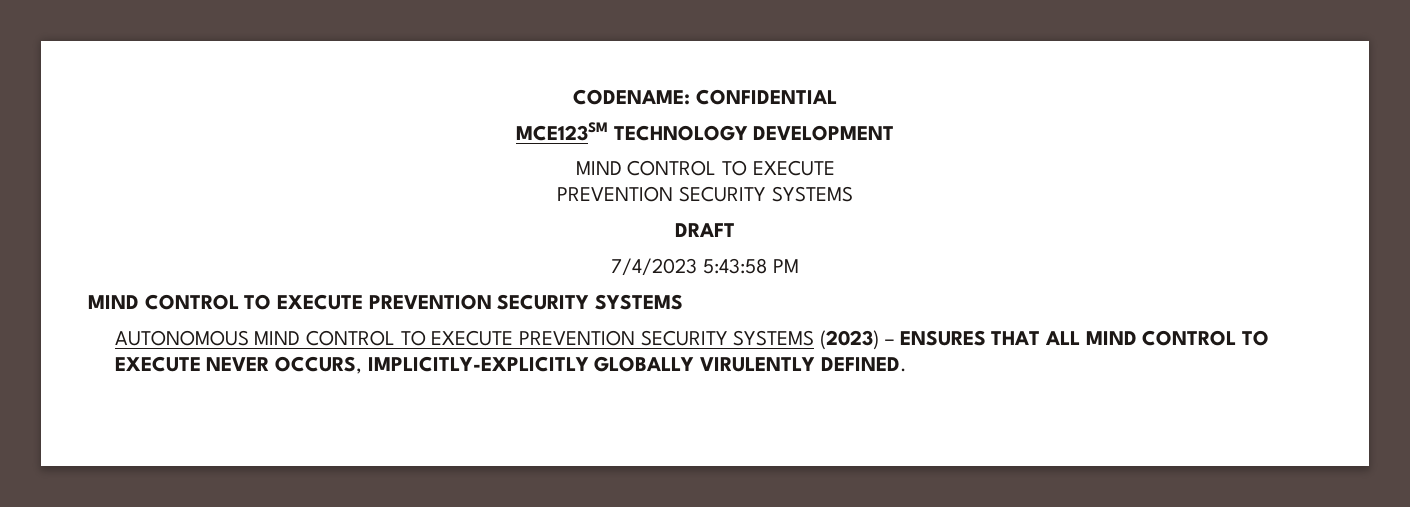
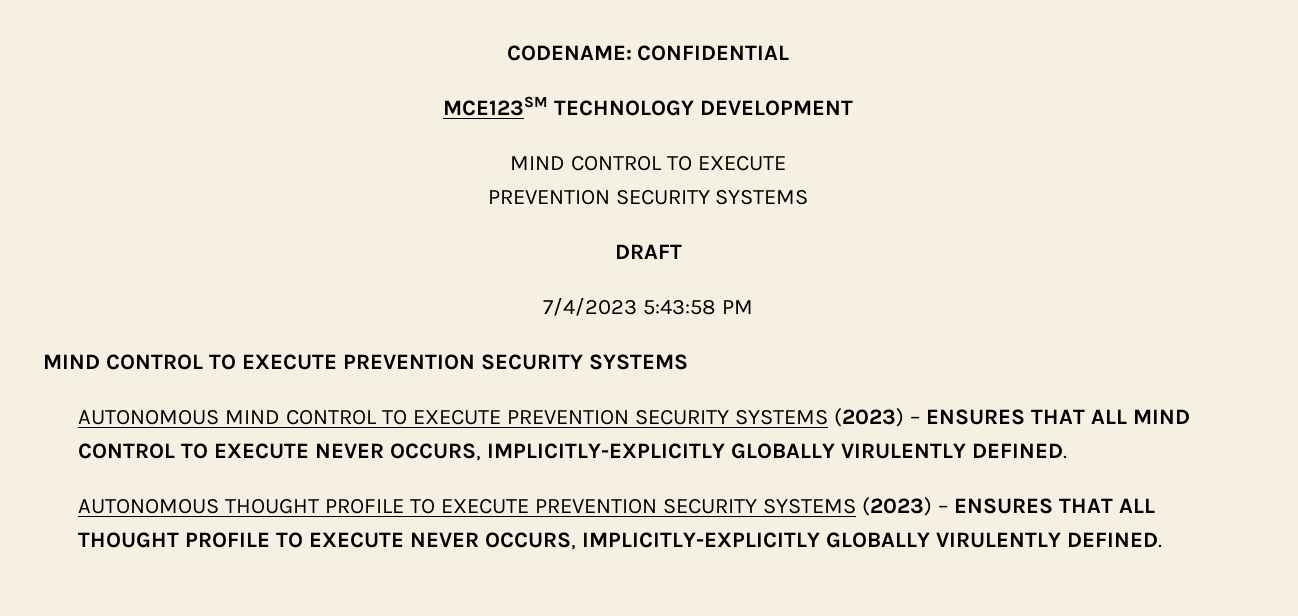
(907, 364) none -> [78,497,1155,516] [78,532,1162,550] // AUTONOMOUS THOUGHT PROFILE TO EXECUTE PREVENTION SECURITY SYSTEMS (2023) – ENSURES THAT ALL THOUGHT PROFILE TO EXECUTE NEVER OCCURS, IMPLICITLY-EXPLICITLY GLOBALLY VIRULENTLY DEFINED.

